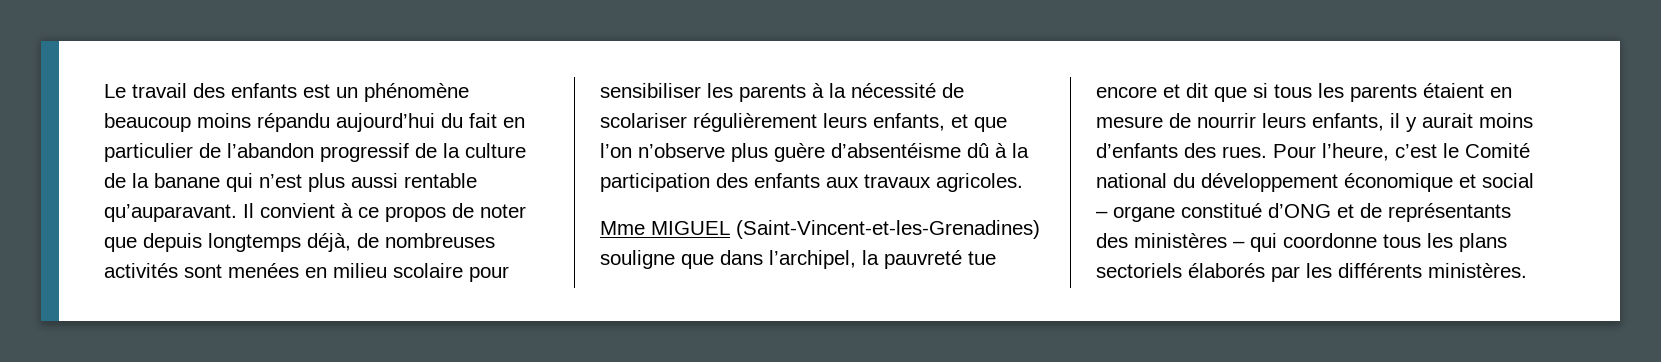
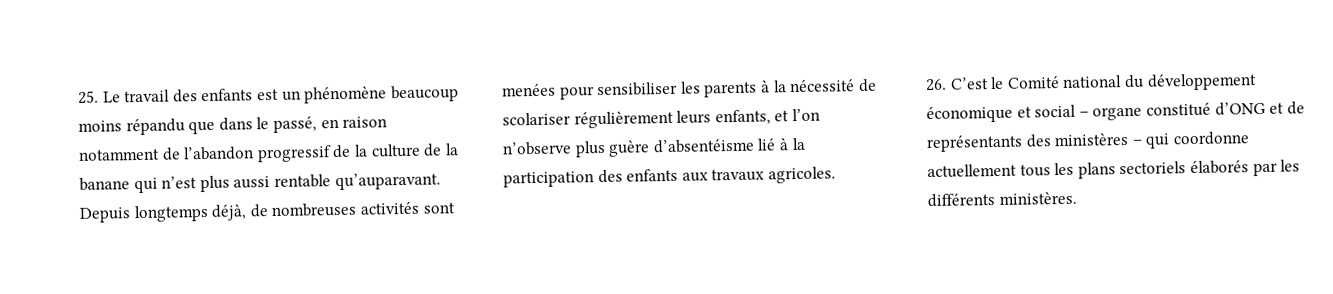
(104, 91) none -> [78,90,99,104] 25.
[336,113,525,132] [104,143,193,162] aujourd’hui du fait en particulier -> [188,116,388,135] [78,148,160,161] que dans le passé, en raison notamment
[243,203,526,222] [104,233,202,252] Il convient à ce propos de noter que depuis -> [79,207,131,223] Depuis
[305,263,463,278] en milieu scolaire -> (556, 90) none
[974,117,1007,132] que -> (790, 116) none
[967,143,989,158] dû -> [757,138,777,151] lié
[600,220,1040,239] [600,250,996,269] [1096,83,1512,102] [1096,113,1533,132] [1096,143,1437,161] Mme MIGUEL (Saint-Vincent-et-les-Grenadines) souligne que dans l’archipel, la pauvreté tue encore et dit que si tous les parents étaient en mesure de nourrir leurs enfants, il y aurait moins d’enfants des rues. Pour l’heure, c’est -> [925,77,989,92] 26. C’est
(1377, 240) none -> [927,163,1017,179] actuellement

